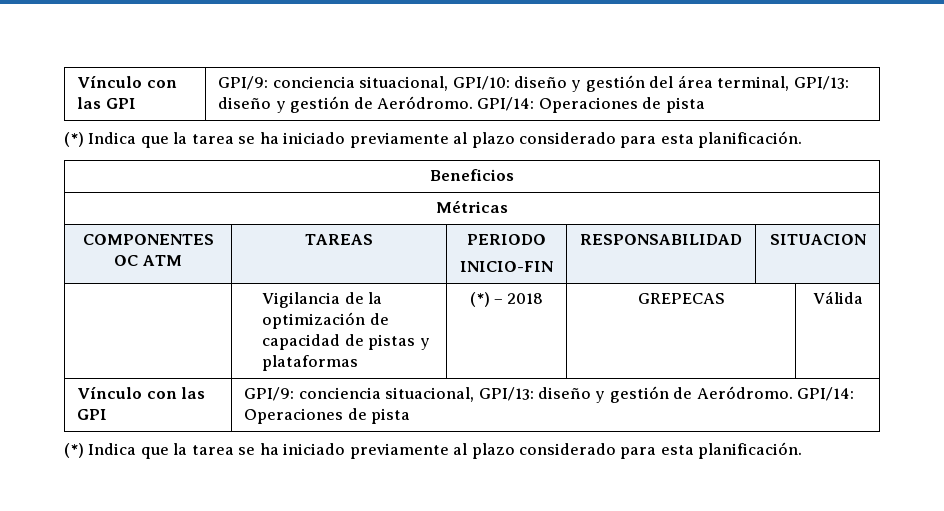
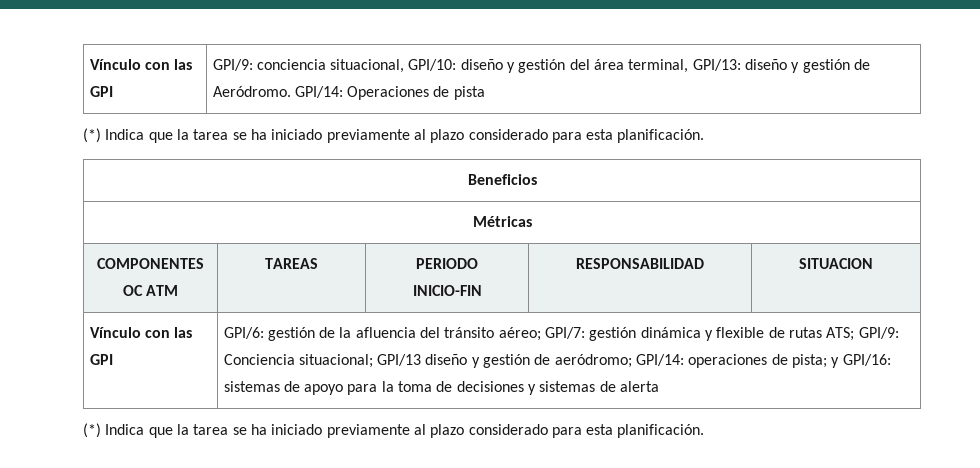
[262,292,383,308] [262,312,389,329] [262,334,430,350] [262,355,359,371] [469,292,544,307] [637,293,725,304] [812,291,863,304] [77,387,206,399] [77,409,108,420] [244,386,855,403] [244,408,411,424] | Vigilancia de la optimización de capacidad de pistas y plataformas | (*) – 2018 | GREPECAS | Válida // Vínculo con las GPI | GPI/9: conciencia situacional, GPI/13: diseño y gestión de Aeródromo. GPI/14: Operaciones de pista -> [89,327,193,338] [89,354,113,365] [223,327,899,341] [223,354,891,368] [223,381,660,395] Vínculo con las GPI | GPI/6: gestión de la afluencia del tránsito aéreo; GPI/7: gestión dinámica y flexible de rutas ATS; GPI/9: Conciencia situacional; GPI/13 diseño y gestión de aeródromo; GPI/14: operaciones de pista; y GPI/16: sistemas de apoyo para la toma de decisiones y sistemas de alerta

